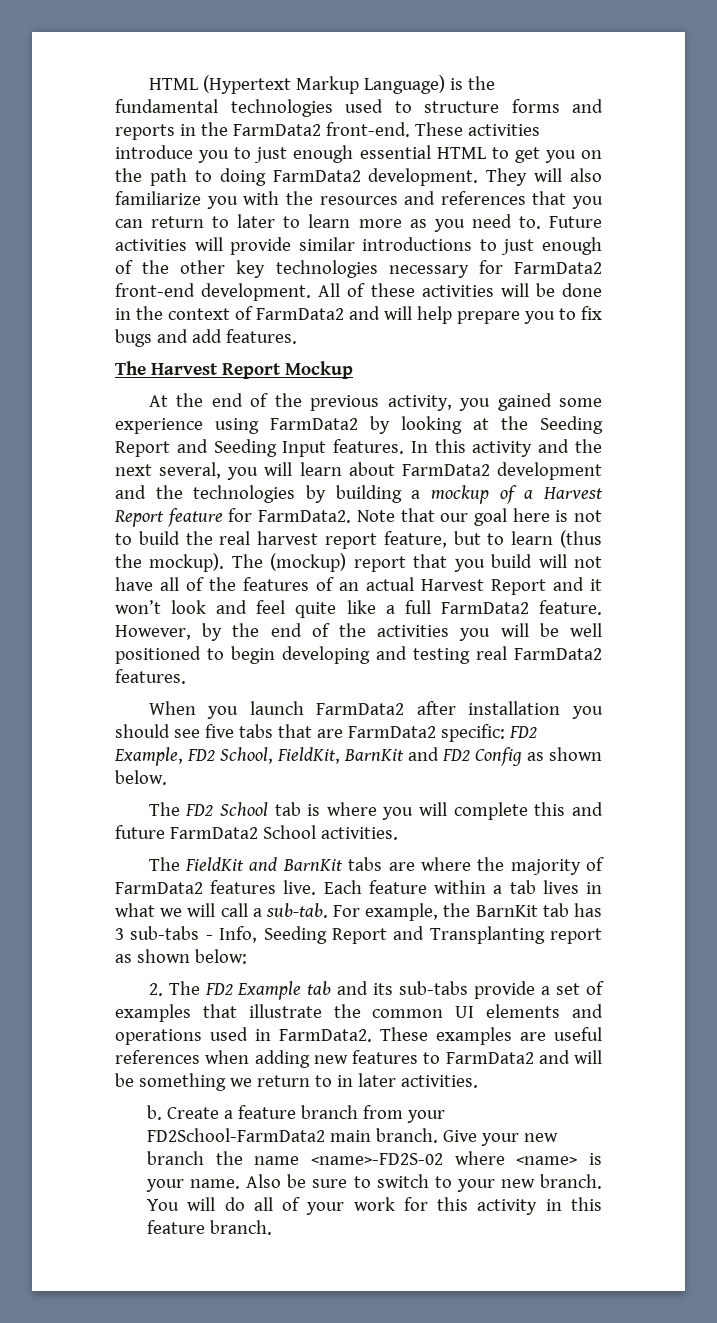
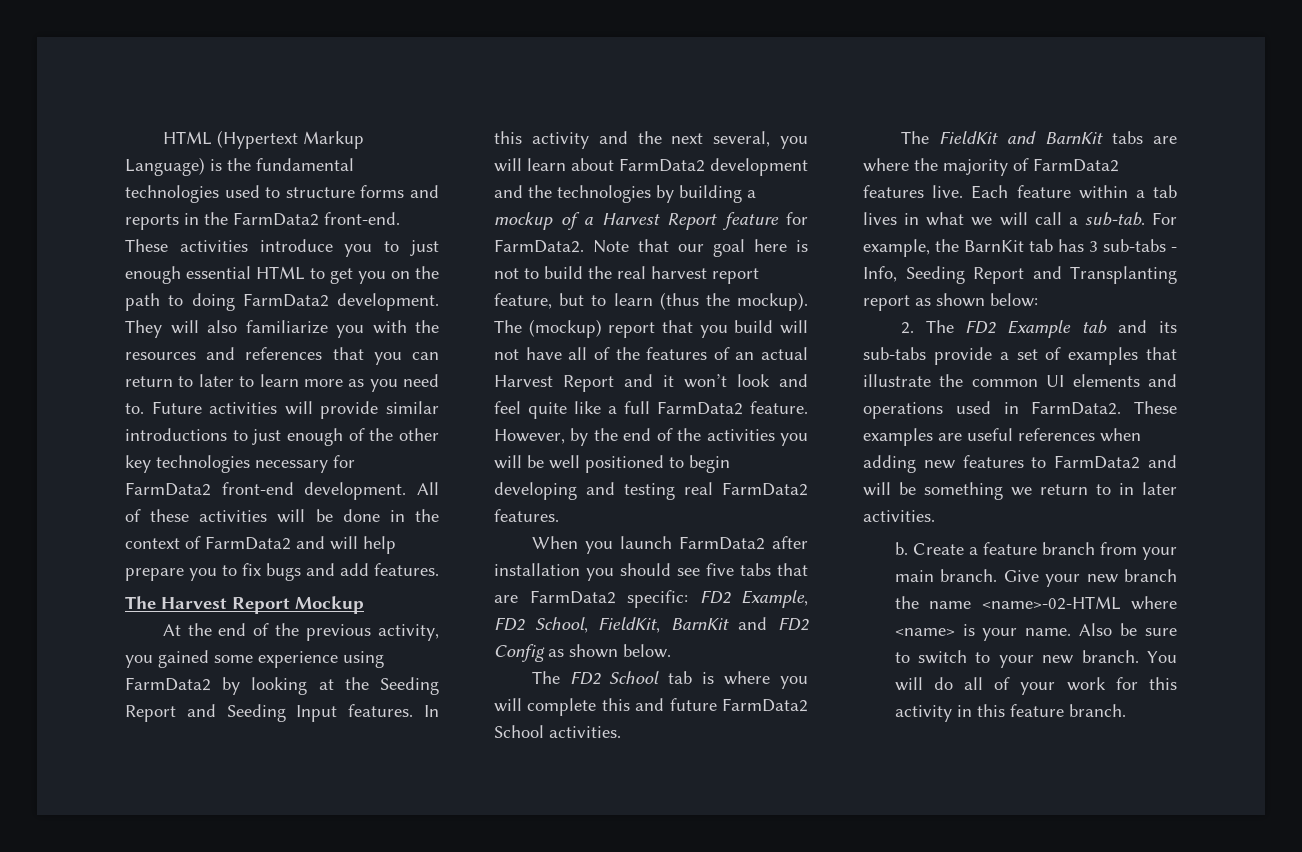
[147,1128,326,1142] FD2School-FarmData2 -> (1177, 553) none
[311,1153,444,1165] <name>-FD2S-02 -> [981,596,1121,610] <name>-02-HTML

